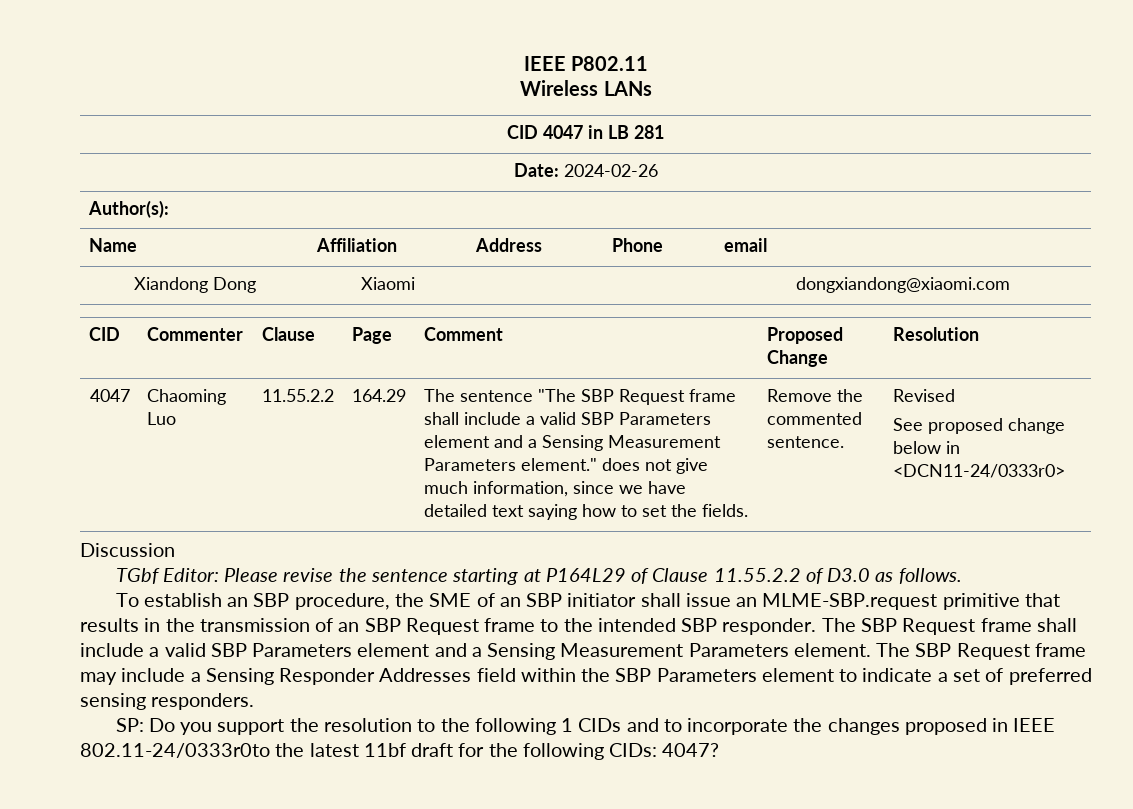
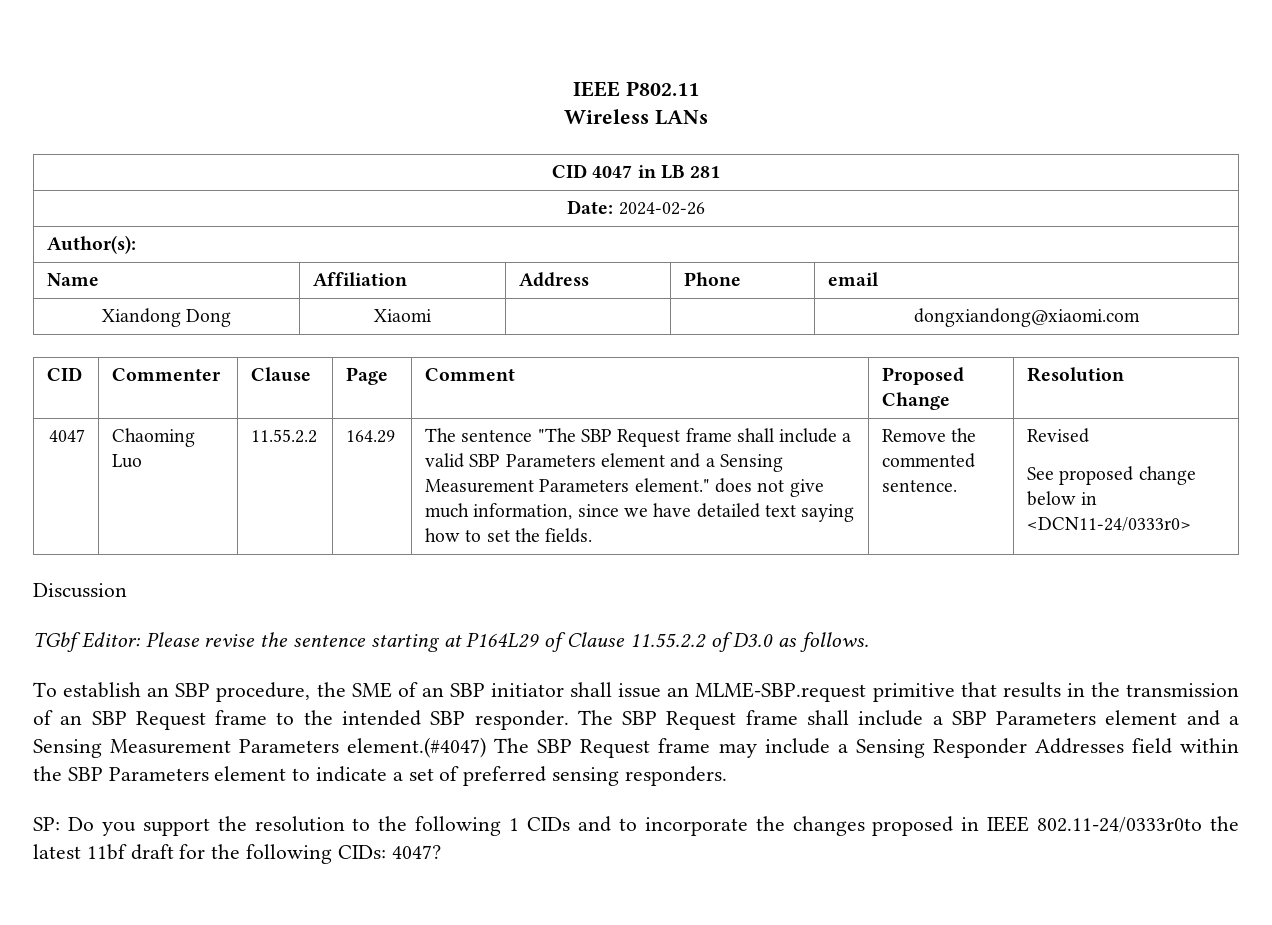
[164,643,871,660] valid SBP Parameters element and a Sensing Measurement Parameters element. -> [951,710,1240,726] [33,737,487,758] SBP Parameters element and a Sensing Measurement Parameters element.(#4047)

